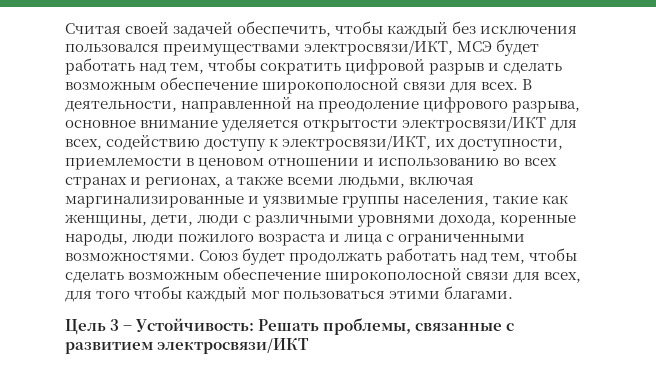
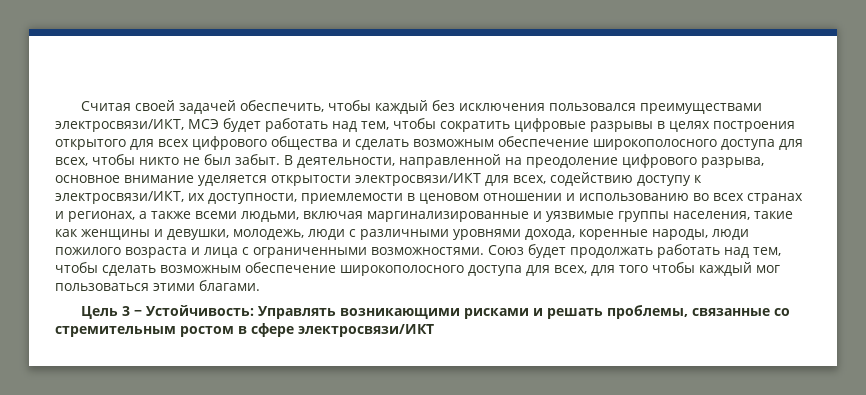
[345,58,563,75] [65,77,519,94] цифровой разрыв и сделать возможным обеспечение широкополосной связи для всех. -> [514,118,795,132] [55,136,803,150] [55,154,280,166] цифровые разрывы в целях построения открытого для всех цифрового общества и сделать возможным обеспечение широкополосного доступа для всех, чтобы никто не был забыт.
[65,214,194,226] женщины, дети, -> [81,229,304,240] женщины и девушки, молодежь,
[325,267,510,284] широкополосной связи -> [340,265,522,276] широкополосного доступа
[258,318,515,335] [65,342,153,354] Решать проблемы, связанные с развитием -> [258,305,791,319] [55,323,294,337] Управлять возникающими рисками и решать проблемы, связанные со стремительным ростом в сфере

